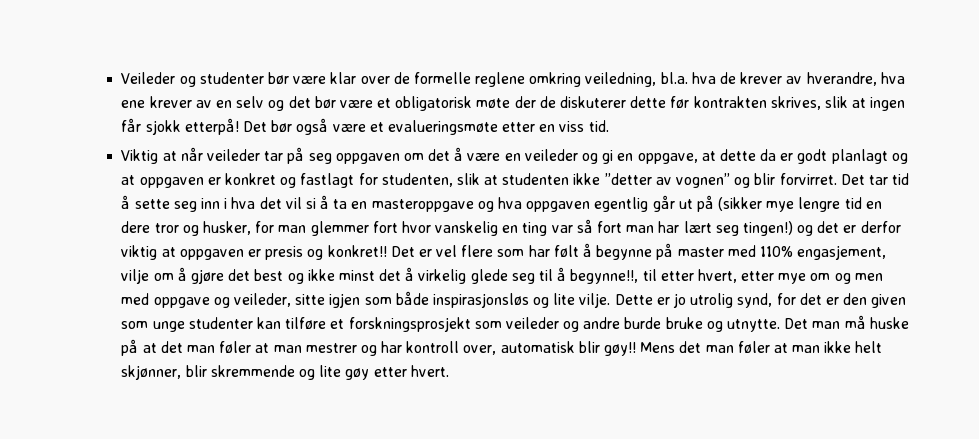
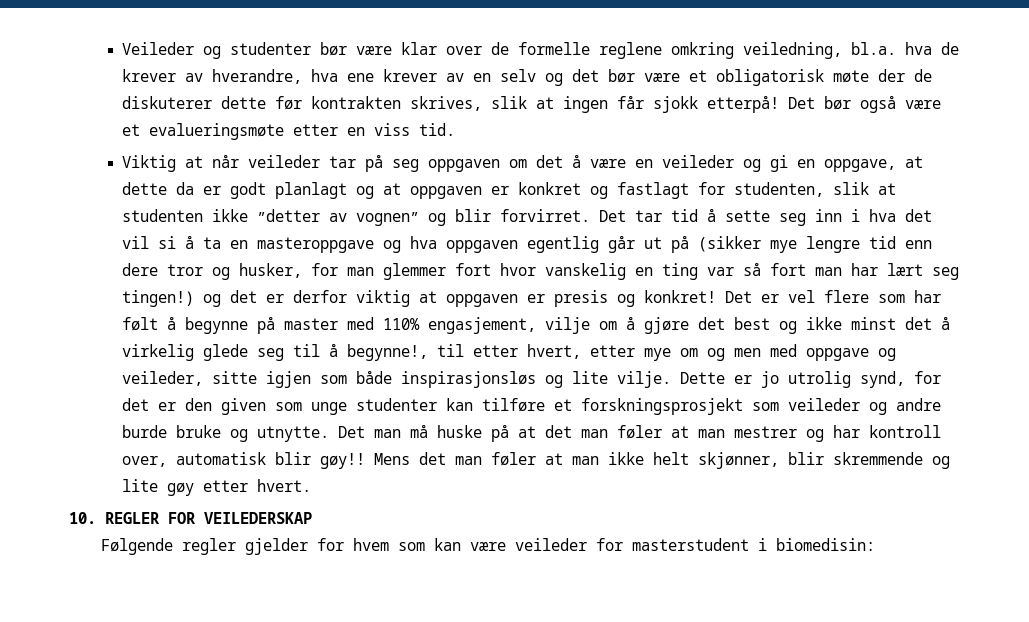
[865,201,882,209] en -> [904,240,932,249] enn
[327,245,387,257] konkret!! -> [643,290,716,303] konkret!
[570,269,639,284] begynne!!, -> [346,344,428,361] begynne!,
(449, 371) none -> [69,512,312,524] [100,538,875,555] // 10. REGLER FOR VEILEDERSKAP // Følgende regler gjelder for hvem som kan være veileder for masterstudent i biomedisin:

